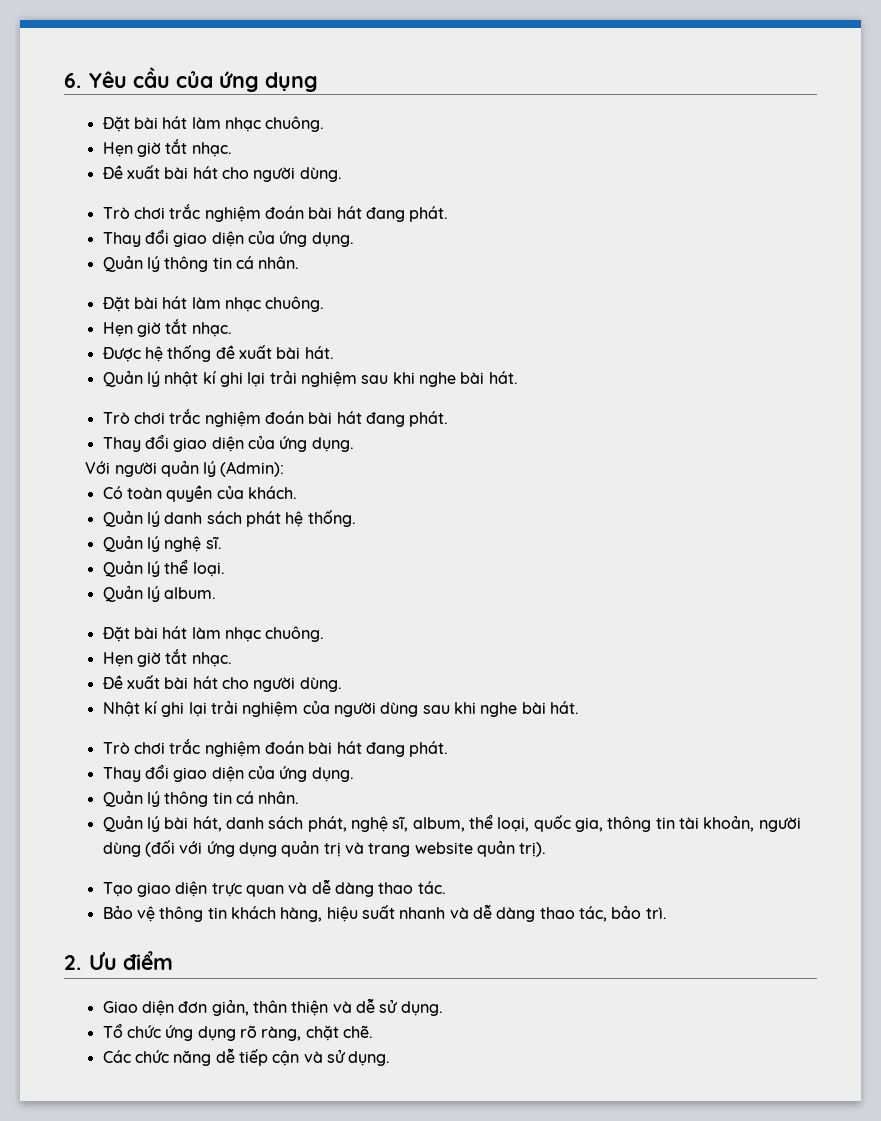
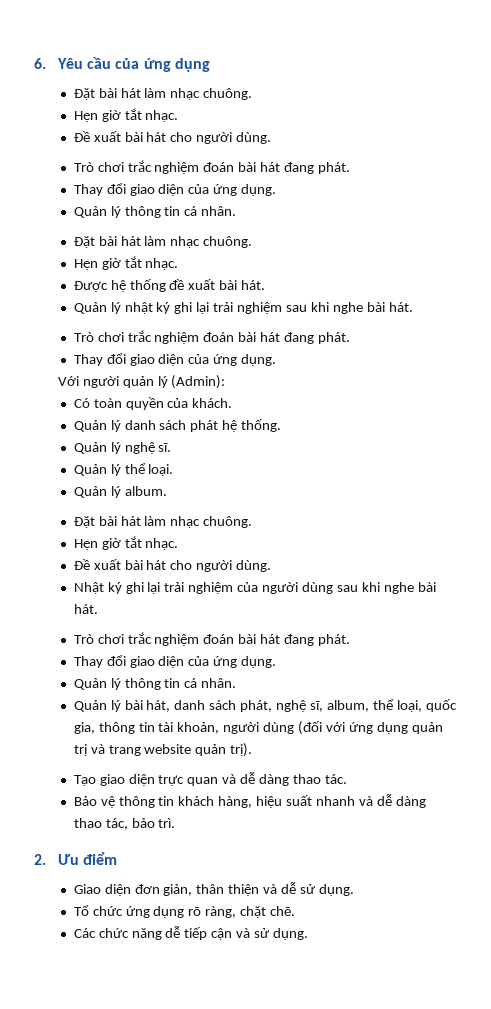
[202,371,216,384] kí -> [156,302,171,314] ký
[144,701,158,714] kí -> [107,582,122,594] ký

